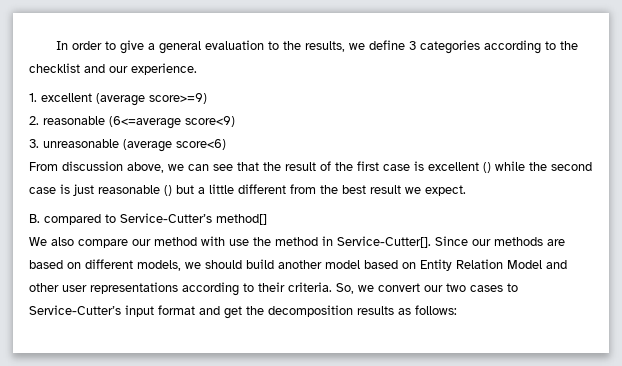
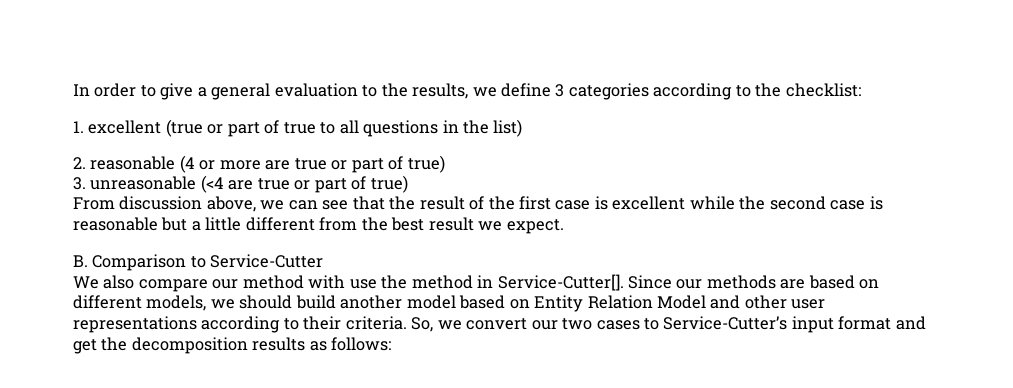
[29,63,197,75] [29,93,207,106] [29,116,235,129] [29,139,226,152] checklist and our experience. // 1. excellent (average score>=9) // 2. reasonable (6<=average score<9) // 3. unreasonable (average score<6) -> [785,83,861,97] [73,119,523,137] [73,155,445,173] [73,175,408,193] checklist: // 1. excellent (true or part of true to all questions in the list) // 2. reasonable (4 or more are true or part of true) // 3. unreasonable (<4 are true or part of true)
[483,162,491,173] () -> (686, 203) none
[73,184,172,196] just reasonable () -> [73,217,158,231] reasonable
[44,213,267,225] compared to Service-Cutter’s method[] -> [92,254,324,271] Comparison to Service-Cutter

